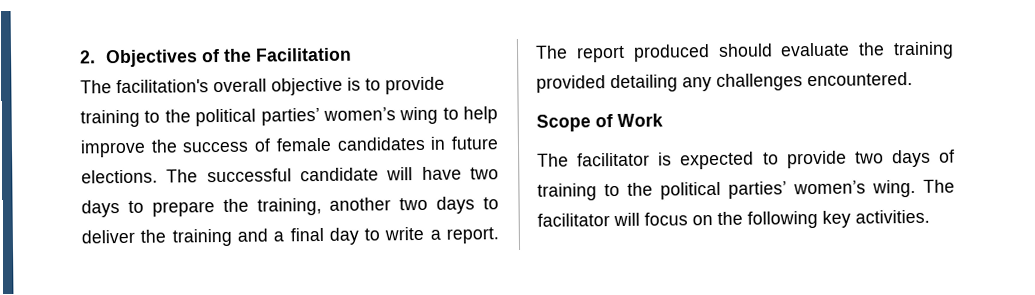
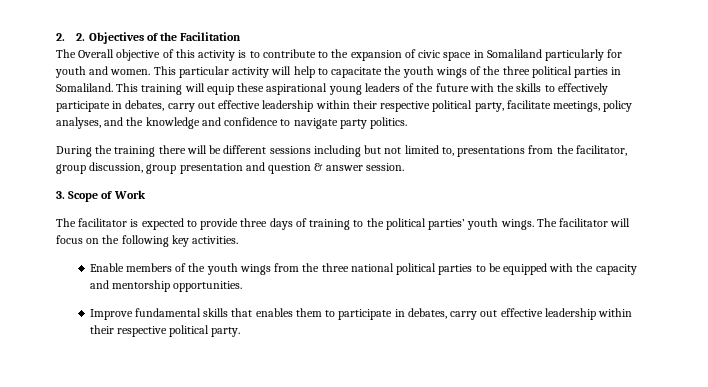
[79,50,96,64] 2. -> [56,33,86,41] 2. 2.
[116,76,445,96] [80,106,498,128] [80,136,499,158] [81,166,499,184] [81,196,499,218] [81,226,500,247] [535,41,954,63] [536,72,913,93] facilitation's overall objective is to provide training to the political parties’ women’s wing to help improve the success of female candidates in future elections. The successful candidate will have two days to prepare the training, another two days to deliver the training and a final day to write a report. The report produced should evaluate the training provided detailing any challenges encountered. // -> [78,49,623,61] [55,66,622,78] [56,83,608,95] [56,100,633,112] [56,117,408,129] [56,145,627,157] [56,162,404,174] [56,191,65,199] Overall objective of this activity is to contribute to the expansion of civic space in Somaliland particularly for youth and women. This particular activity will help to capacitate the youth wings of the three political parties in Somaliland. This training will equip these aspirational young leaders of the future with the skills to effectively participate in debates, carry out effective leadership within their respective political party, facilitate meetings, policy analyses, and the knowledge and confidence to navigate party politics. // During the training there will be different sessions including but not limited to, presentations from the facilitator, group discussion, group presentation and question & answer session. // 3.
[854,151,884,164] two -> [240,218,268,227] three
[793,179,916,198] women’s wing. -> [467,218,534,230] youth wings.
(930, 216) none -> [89,263,637,275] [89,280,243,292] [89,308,632,320] [89,325,241,337] // Enable members of the youth wings from the three national political parties to be equipped with the capacity and mentorship opportunities. // Improve fundamental skills that enables them to participate in debates, carry out effective leadership within their respective political party.

